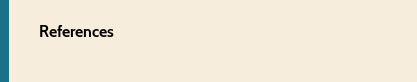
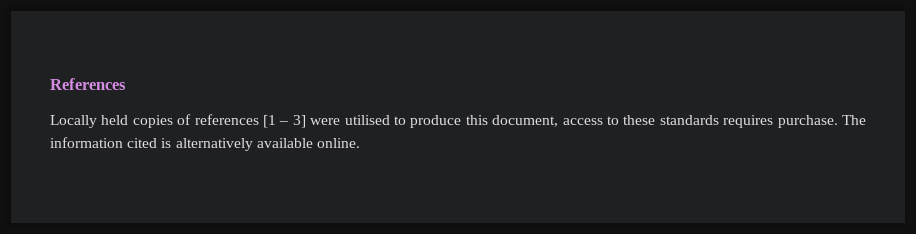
(114, 31) none -> [50,114,866,128] [50,137,360,151] // Locally held copies of references [1 – 3] were utilised to produce this document, access to these standards requires purchase. The information cited is alternatively available online.

